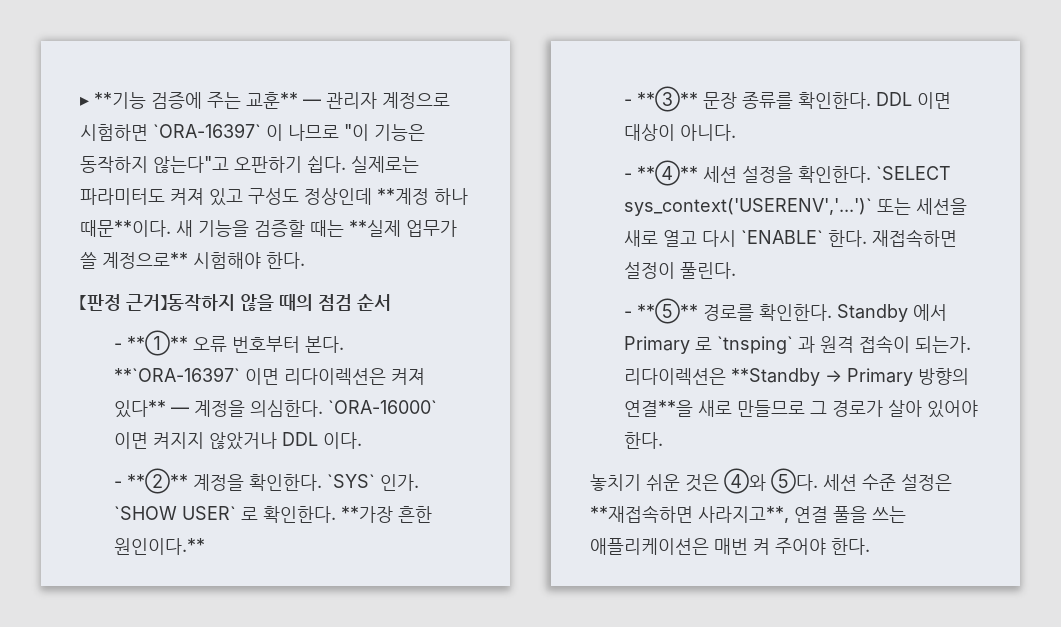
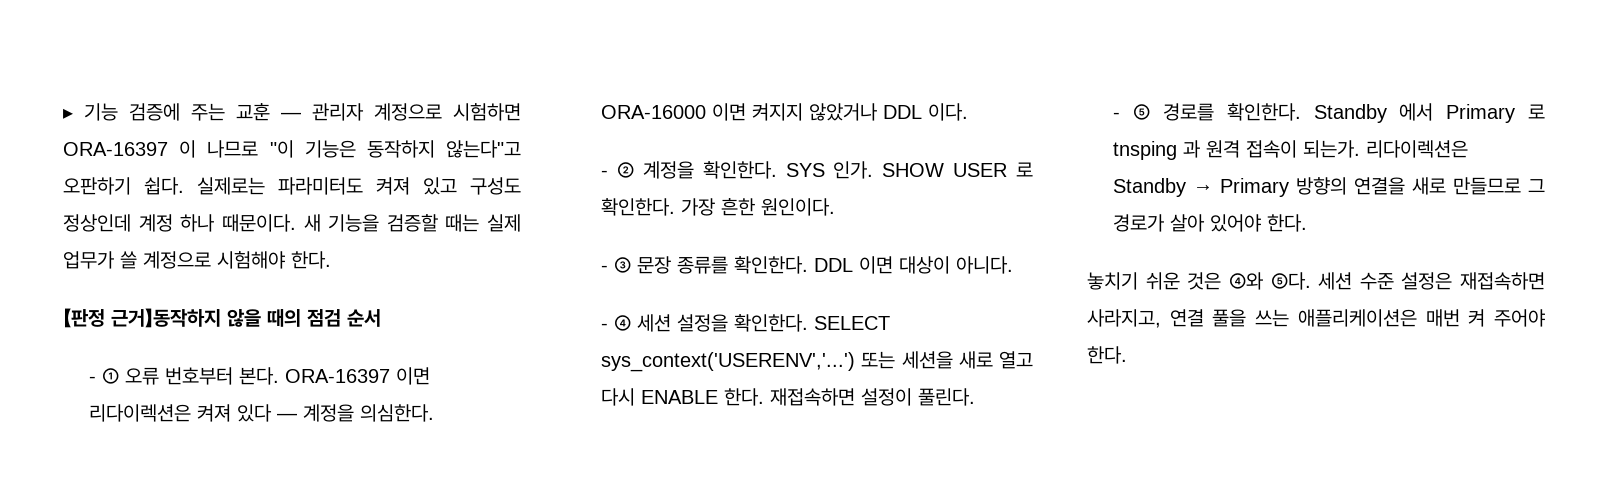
[94,92,146,109] **기능 -> [84,103,118,121] 기능
[246,92,298,109] 교훈** -> [236,103,270,121] 교훈
[153,123,261,138] `ORA-16397` -> [63,142,168,156] ORA-16397
[377,188,468,205] [80,220,171,237] **계정 하나 때문**이다. -> [138,214,296,232] 계정 하나 때문이다.
[349,220,401,237] **실제 -> [487,214,521,232] 실제
[102,252,188,269] 계정으로** -> [143,251,211,269] 계정으로
[127,330,189,356] **①** -> [102,368,120,384] ①
[114,367,241,382] **`ORA-16397` -> [285,369,391,383] ORA-16397
[114,400,167,418] 있다** -> [237,404,273,422] 있다
[328,400,438,414] `ORA-16000` -> [601,105,707,119] ORA-16000
[127,468,189,494] **②** -> [617,162,635,178] ②
[327,474,420,491] [114,506,433,523] [114,538,206,555] [624,86,699,112] `SYS` 인가. `SHOW USER` 로 확인한다. **가장 흔한 원인이다.** // - **③** -> [785,161,1033,179] [601,198,836,216] [601,257,632,273] SYS 인가. SHOW USER 로 확인한다. 가장 흔한 원인이다. // - ③
[637,160,699,186] **④** -> [614,315,632,331] ④
[876,166,952,180] [624,198,873,216] `SELECT sys_context('USERENV','...')` -> [814,316,891,330] [601,352,856,372] SELECT sys_context('USERENV','...')
[741,230,824,244] `ENABLE` -> [641,390,719,404] ENABLE
[637,298,699,324] **⑤** -> [1133,104,1151,120] ⑤
[717,336,794,354] `tnsping` -> [1113,141,1178,160] tnsping
[731,368,821,386] **Standby -> [1113,178,1187,197] Standby
[624,400,694,417] 연결**을 -> [1354,177,1406,195] 연결을
[590,505,789,523] **재접속하면 사라지고**, -> [1460,272,1545,290] [1087,309,1161,328] 재접속하면 사라지고,

